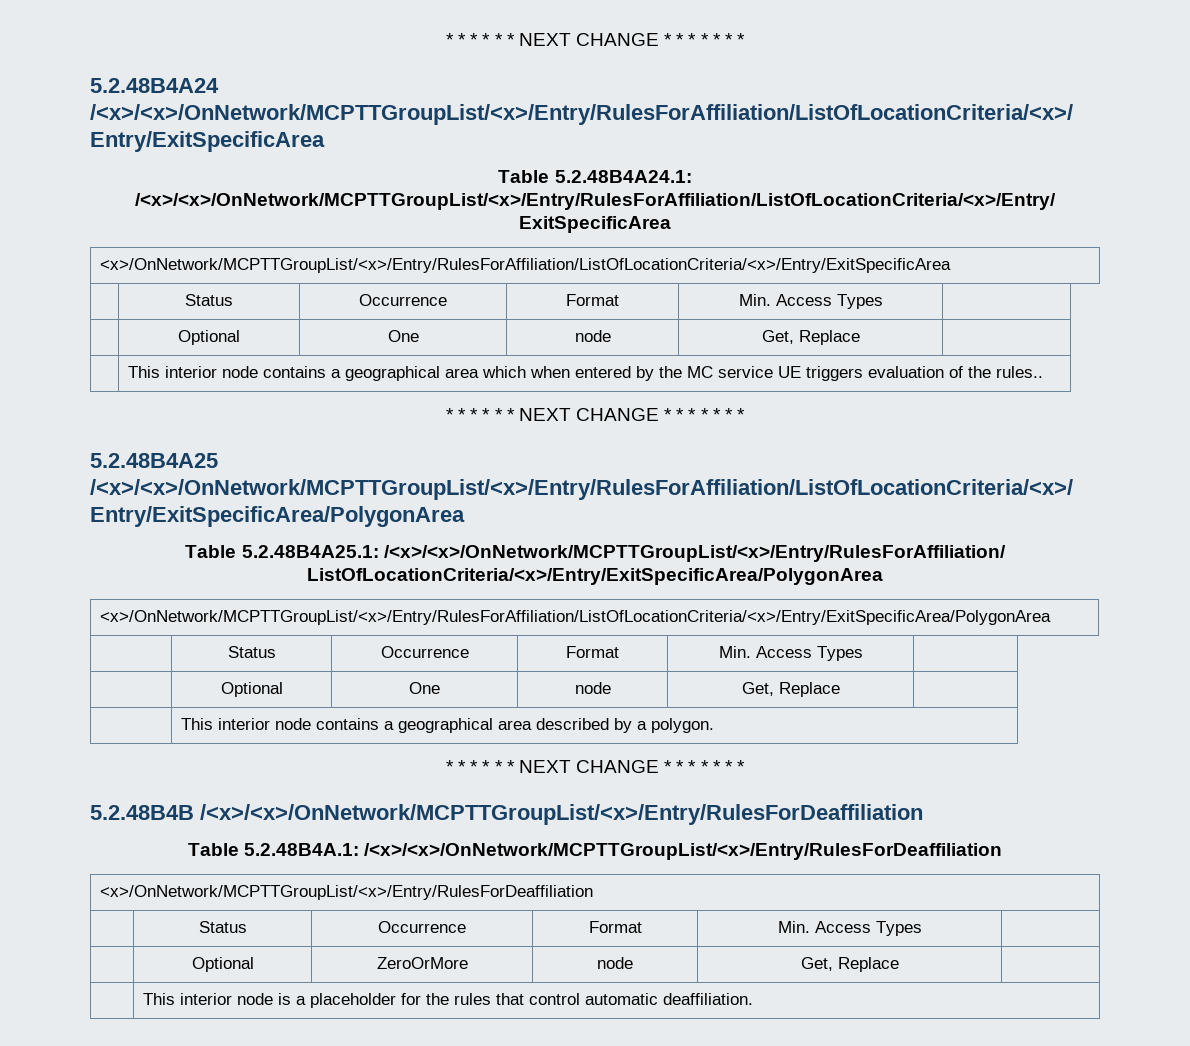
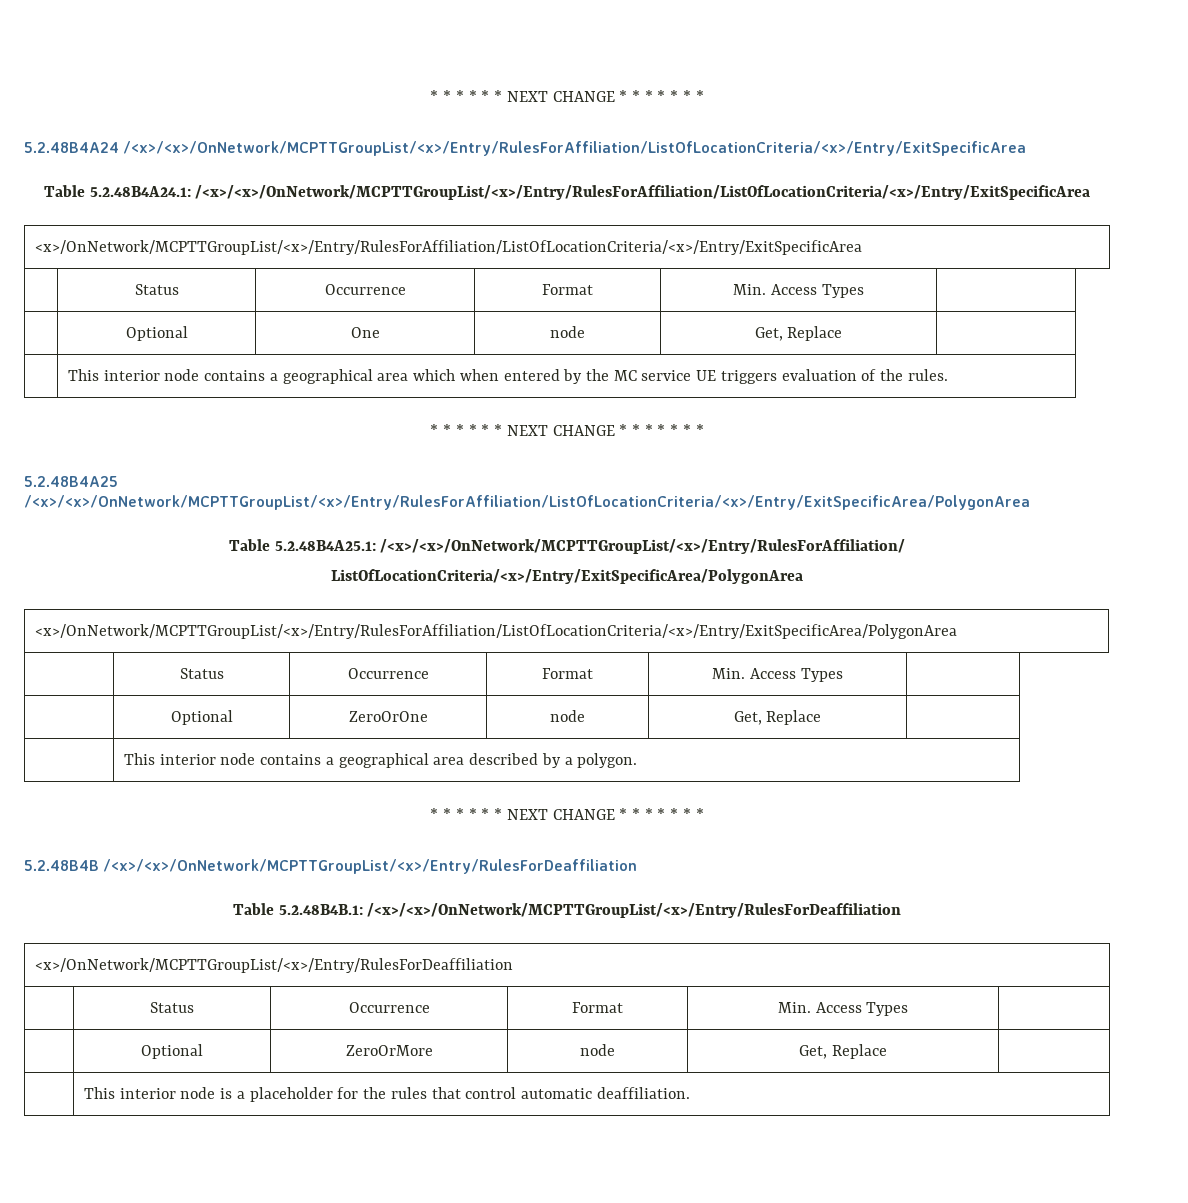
[995,366,1043,378] rules.. -> [907,369,948,381] rules.
[409,682,440,694] One -> [348,711,428,722] ZeroOrOne
[244,843,359,856] 5.2.48B4A.1: -> [278,904,363,915] 5.2.48B4B.1:

